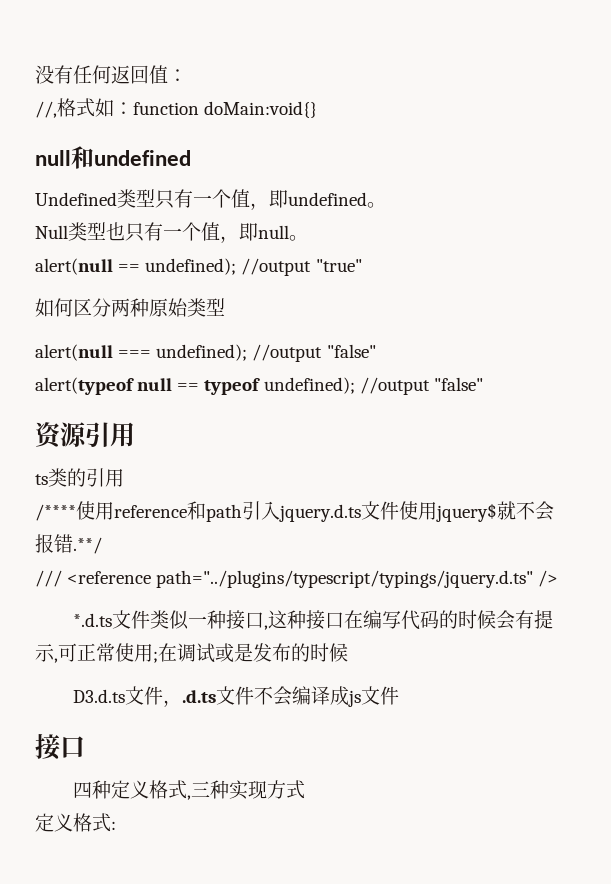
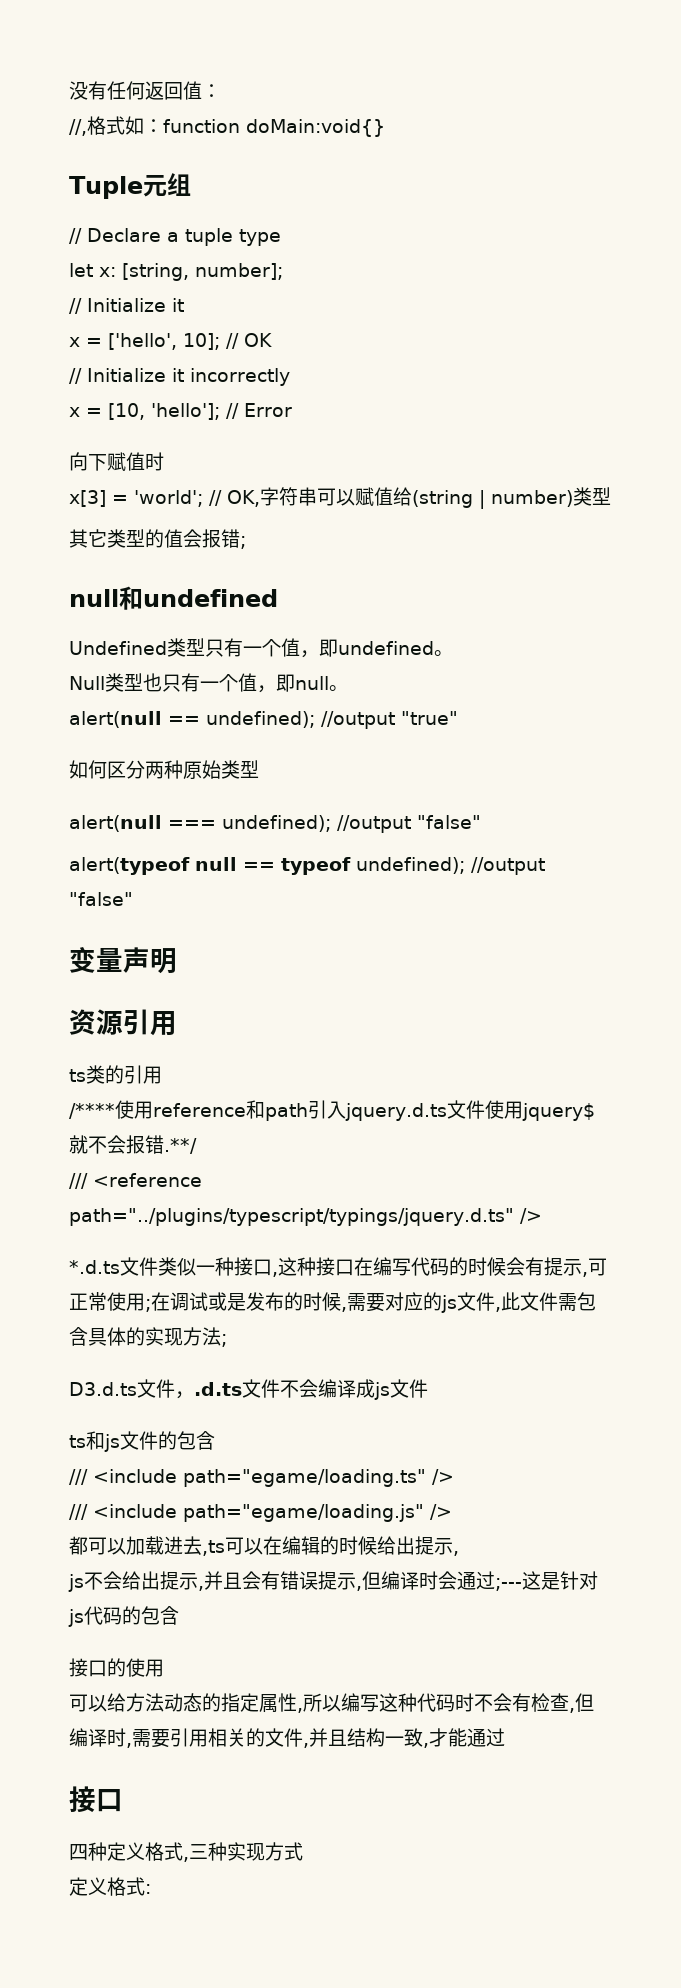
(318, 109) none -> [69,173,191,199] [69,228,281,246] [69,263,283,281] [69,298,184,314] [69,333,272,350] [69,368,290,386] [69,403,292,420] [69,452,164,471] [69,487,611,509] [69,529,246,549] // Tuple元组 // // Declare a tuple type // let x: [string, number]; // // Initialize it // x = ['hello', 10]; // OK // // Initialize it incorrectly // x = [10, 'hello']; // Error // 向下赋值时 // x[3] = 'world'; // OK,字符串可以赋值给(string | number)类型 // 其它类型的值会报错;
(483, 384) none -> [69,947,177,974] // 变量声明
(348, 652) none -> [341,1292,596,1313] [69,1327,227,1347] ,需要对应的js文件,此文件需包含具体的实现方法;
(399, 695) none -> [69,1431,215,1452] [69,1469,454,1487] [69,1504,452,1522] [69,1536,459,1556] [68,1571,598,1592] [68,1606,179,1627] [69,1658,164,1677] [69,1693,594,1713] [69,1728,505,1748] // ts和js文件的包含 // /// <include path="egame/loading.ts" /> // /// <include path="egame/loading.js" /> // 都可以加载进去,ts可以在编辑的时候给出提示, // js不会给出提示,并且会有错误提示,但编译时会通过;---这是针对js代码的包含 // 接口的使用 // 可以给方法动态的指定属性,所以编写这种代码时不会有检查,但编译时,需要引用相关的文件,并且结构一致,才能通过

